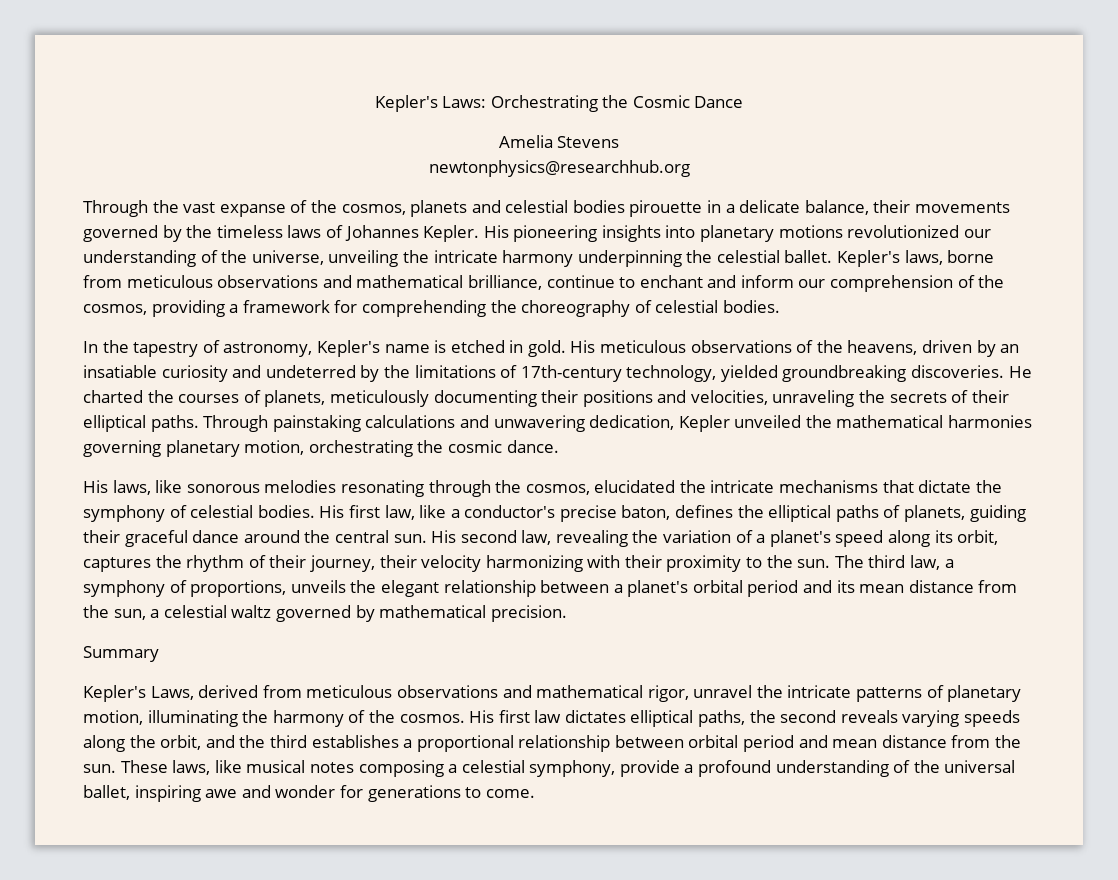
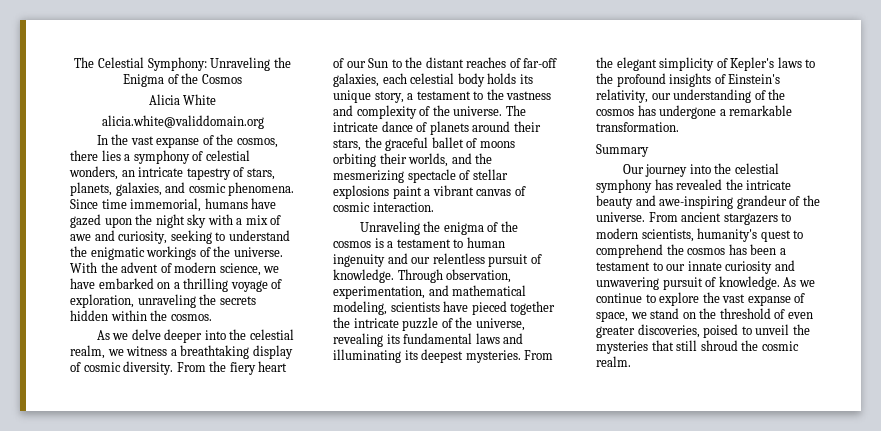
[374,95,744,112] [498,135,620,148] [428,160,690,177] [83,200,148,217] Kepler's Laws: Orchestrating the Cosmic Dance // Amelia Stevens // newtonphysics@researchhub.org // Through -> [74,57,291,71] [123,73,242,87] [148,94,217,105] [101,115,264,129] [96,135,108,145] The Celestial Symphony: Unraveling the Enigma of the Cosmos // Alicia White // alicia.white@validdomain.org // In
[410,200,1011,217] [83,225,991,242] [83,250,995,267] [83,275,1005,292] [83,300,780,317] [83,340,1020,357] [83,365,1032,382] [83,390,1009,407] [83,415,1033,432] [83,440,559,457] [83,480,1002,497] [83,505,1026,522] [83,530,999,547] [83,555,954,572] [83,580,1018,597] [83,605,567,622] [83,646,159,662] [83,685,1022,702] [83,710,1021,727] [83,735,1022,752] [83,760,1016,777] [83,785,535,802] planets and celestial bodies pirouette in a delicate balance, their movements governed by the timeless laws of Johannes Kepler. His pioneering insights into planetary motions revolutionized our understanding of the universe, unveiling the intricate harmony underpinning the celestial ballet. Kepler's laws, borne from meticulous observations and mathematical brilliance, continue to enchant and inform our comprehension of the cosmos, providing a framework for comprehending the choreography of celestial bodies. // In the tapestry of astronomy, Kepler's name is etched in gold. His meticulous observations of the heavens, driven by an insatiable curiosity and undeterred by the limitations of 17th-century technology, yielded groundbreaking discoveries. He charted the courses of planets, meticulously documenting their positions and velocities, unraveling the secrets of their elliptical paths. Through painstaking calculations and unwavering dedication, Kepler unveiled the mathematical harmonies governing planetary motion, orchestrating the cosmic dance. // His laws, like sonorous melodies resonating through the cosmos, elucidated the intricate mechanisms that dictate the symphony of celestial bodies. His first law, like a conductor's precise baton, defines the elliptical paths of planets, guiding their graceful dance around the central sun. His second law, revealing the variation of a planet's speed along its orbit, captures the rhythm of their journey, their velocity harmonizing with their proximity to the sun. The third law, a symphony of proportions, unveils the elegant relationship between a planet's orbital period and its mean distance from the sun, a celestial waltz governed by mathematical precision. // Summary // Kepler's Laws, derived from meticulous observations and mathematical rigor, unravel the intricate patterns of planetary motion, illuminating the harmony of the cosmos. His first law dictates elliptical paths, the second reveals varying speeds along the orbit, and the third establishes a proportional relationship between orbital period and mean distance from the sun. These laws, like musical notes composing a celestial symphony, provide a profound understanding of the universal ballet, inspiring awe and wonder for generations to come. -> [70,150,250,164] [69,166,275,180] [70,182,295,196] [70,198,277,212] [70,214,282,228] [70,230,290,244] [70,246,283,260] [70,262,280,276] [70,278,283,292] [70,294,256,308] [70,310,212,321] [96,329,294,343] [70,345,293,359] [70,361,288,375] [333,57,558,68] [333,73,533,87] [333,89,552,103] [333,105,526,119] [333,121,541,135] [333,137,515,151] [333,153,493,167] [333,169,508,183] [333,185,526,199] [333,202,434,212] [359,221,518,235] [333,237,505,248] [333,253,542,267] [333,269,512,283] [333,285,527,299] [333,301,556,315] [333,317,525,331] [333,333,524,347] [333,349,554,363] [596,57,816,71] [596,73,781,87] [596,89,786,103] [596,105,793,119] [596,122,679,132] [596,144,649,157] [622,163,779,177] [596,179,792,193] [596,195,820,209] [596,212,792,225] [596,228,804,242] [596,244,786,258] [596,260,795,274] [596,276,815,290] [596,292,806,306] [596,308,813,322] [596,324,810,338] [596,340,799,354] [596,356,631,367] there lies a symphony of celestial wonders, an intricate tapestry of stars, planets, galaxies, and cosmic phenomena. Since time immemorial, humans have gazed upon the night sky with a mix of awe and curiosity, seeking to understand the enigmatic workings of the universe. With the advent of modern science, we have embarked on a thrilling voyage of exploration, unraveling the secrets hidden within the cosmos. // As we delve deeper into the celestial realm, we witness a breathtaking display of cosmic diversity. From the fiery heart of our Sun to the distant reaches of far-off galaxies, each celestial body holds its unique story, a testament to the vastness and complexity of the universe. The intricate dance of planets around their stars, the graceful ballet of moons orbiting their worlds, and the mesmerizing spectacle of stellar explosions paint a vibrant canvas of cosmic interaction. // Unraveling the enigma of the cosmos is a testament to human ingenuity and our relentless pursuit of knowledge. Through observation, experimentation, and mathematical modeling, scientists have pieced together the intricate puzzle of the universe, revealing its fundamental laws and illuminating its deepest mysteries. From the elegant simplicity of Kepler's laws to the profound insights of Einstein's relativity, our understanding of the cosmos has undergone a remarkable transformation. // Summary // Our journey into the celestial symphony has revealed the intricate beauty and awe-inspiring grandeur of the universe. From ancient stargazers to modern scientists, humanity's quest to comprehend the cosmos has been a testament to our innate curiosity and unwavering pursuit of knowledge. As we continue to explore the vast expanse of space, we stand on the threshold of even greater discoveries, poised to unveil the mysteries that still shroud the cosmic realm.

